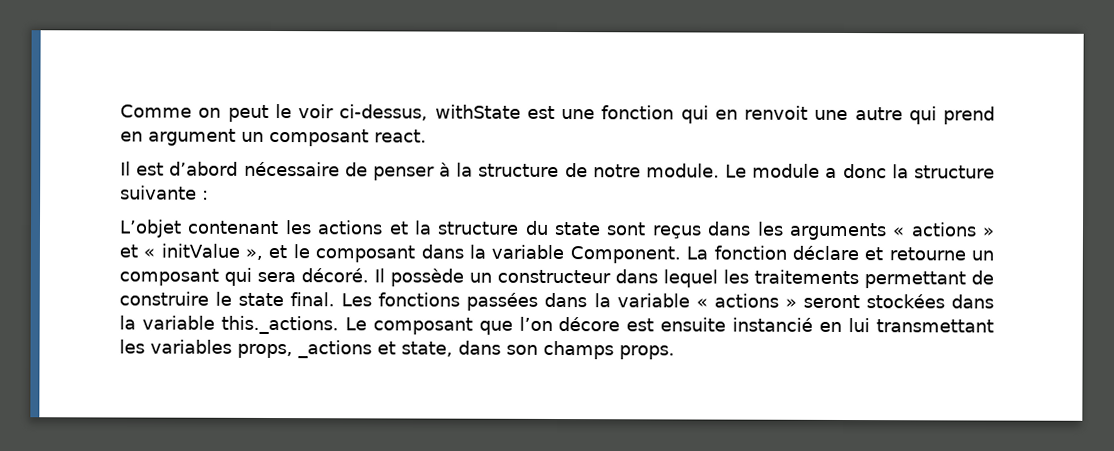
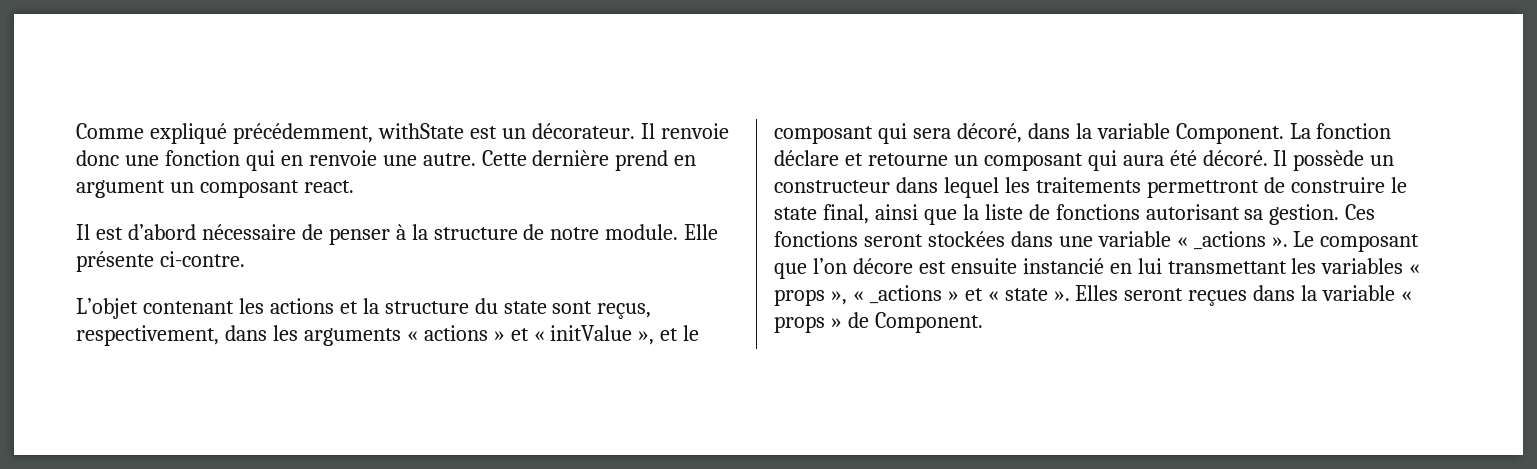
[198,104,937,125] on peut le voir ci-dessus, withState est une fonction qui en renvoit une autre qui -> [149,123,729,144] [76,150,610,171] expliqué précédemment, withState est un décorateur. Il renvoie donc une fonction qui en renvoie une autre. Cette dernière
[725,163,995,179] [120,185,209,200] Le module a donc la structure suivante : -> [684,224,719,240] [76,251,245,272] Elle présente ci-contre.
[651,225,702,239] reçus -> [597,303,652,319] [76,325,219,346] reçus, respectivement,
(416, 254) none -> [877,123,1022,144] qui sera décoré,
[257,271,296,283] sera -> [1122,150,1197,166] aura été
[864,271,966,289] permettant -> [1146,180,1259,198] permettront
[290,292,995,311] [119,315,339,335] final. Les fonctions passées dans la variable « actions » seront stockées dans la variable this._actions. -> [822,204,1376,225] [774,231,1288,250] final, ainsi que la liste de fonctions autorisant sa gestion. Ces fonctions seront stockées dans une variable « _actions ».
[237,340,675,360] props, _actions et state, dans son champs props. -> [1409,264,1421,274] [774,285,1413,306] [774,312,983,333] « props », « _actions » et « state ». Elles seront reçues dans la variable « props » de Component.

